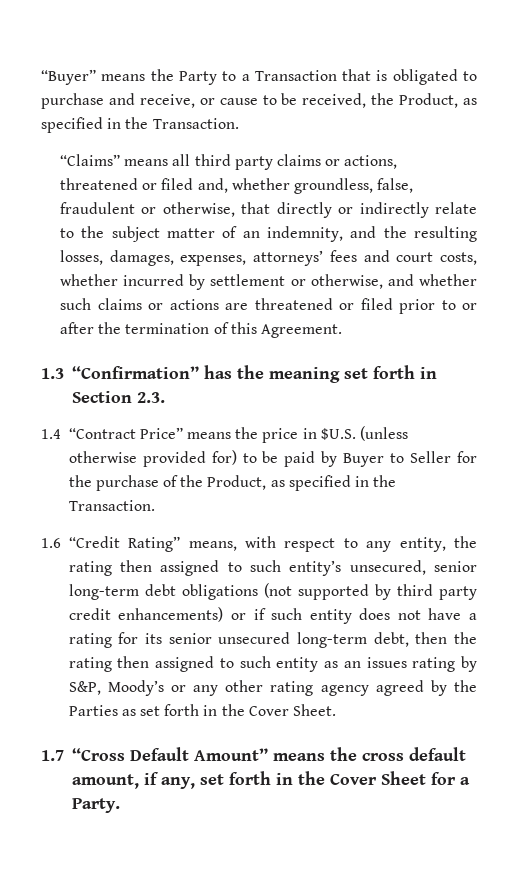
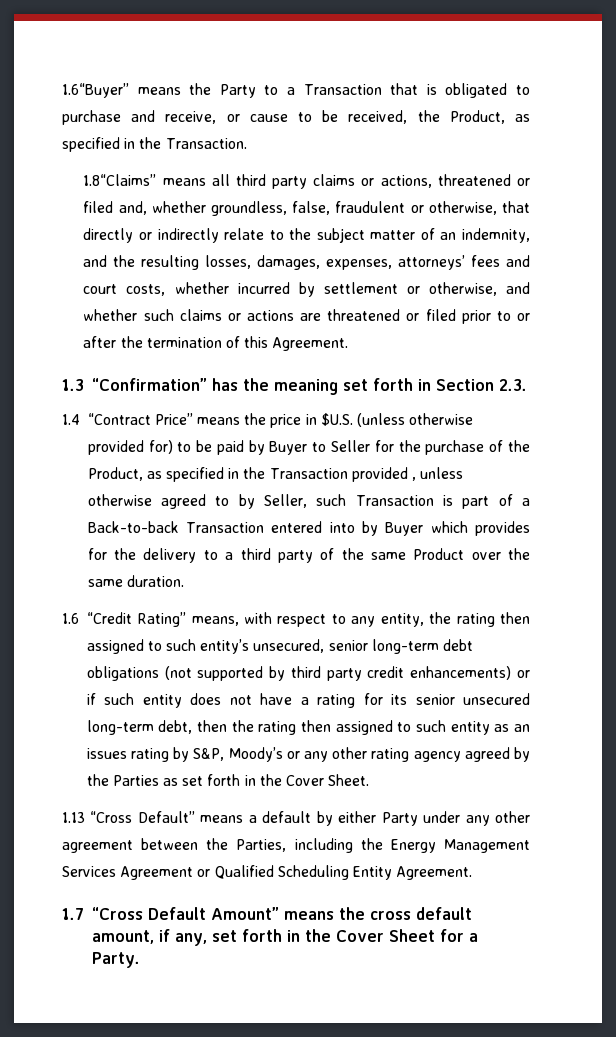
[41,69,96,85] “Buyer” -> [62,83,129,98] 1.6“Buyer”
[60,154,121,166] “Claims” -> [83,174,157,186] 1.8“Claims”
[68,500,155,511] Transaction. -> [269,467,464,482] [87,494,531,509] [87,521,530,536] [87,548,530,563] [87,575,184,587] Transaction provided , unless otherwise agreed to by Seller, such Transaction is part of a Back-to-back Transaction entered into by Buyer which provides for the delivery to a third party of the same Product over the same duration.
(337, 710) none -> [62,811,530,826] [62,838,530,853] [62,865,473,880] // 1.13 “Cross Default” means a default by either Party under any other agreement between the Parties, including the Energy Management Services Agreement or Qualified Scheduling Entity Agreement.

